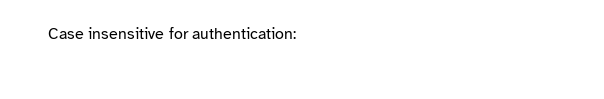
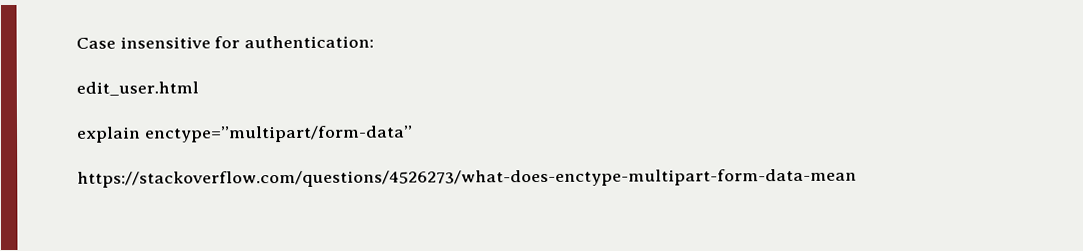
(296, 33) none -> [76,81,199,96] [77,125,413,143] [77,168,857,188] // edit_user.html // explain enctype=”multipart/form-data” // https://stackoverflow.com/questions/4526273/what-does-enctype-multipart-form-data-mean

